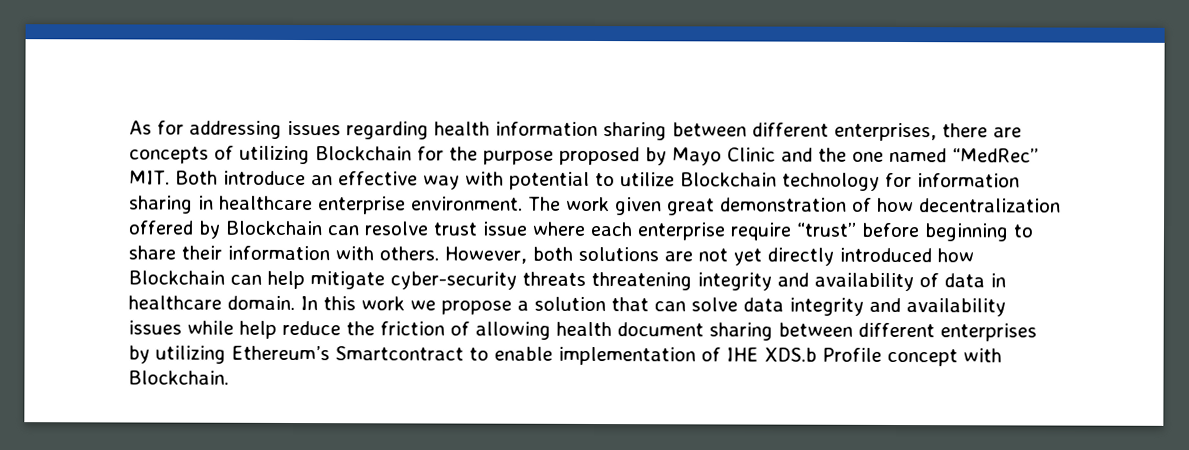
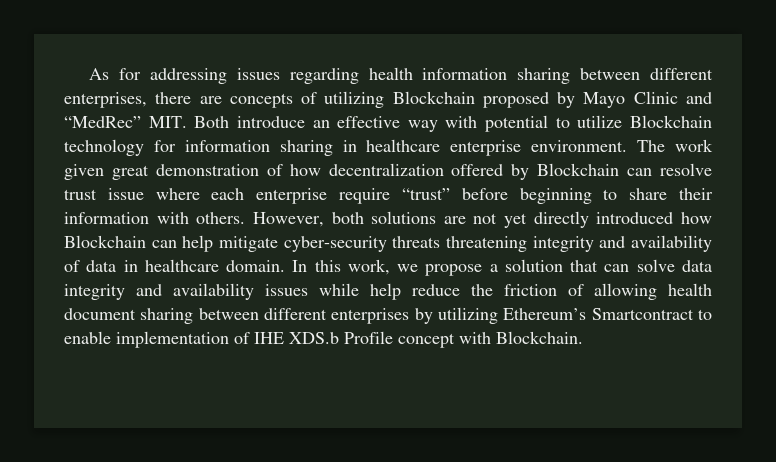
[417,146,554,165] for the purpose -> (475, 97) none
[818,147,947,163] the one named -> (712, 98) none
[361,296,405,311] work -> [347,259,390,275] work,

